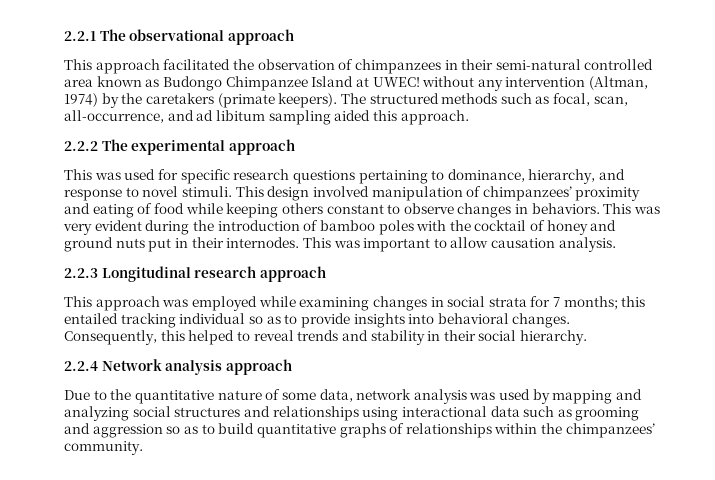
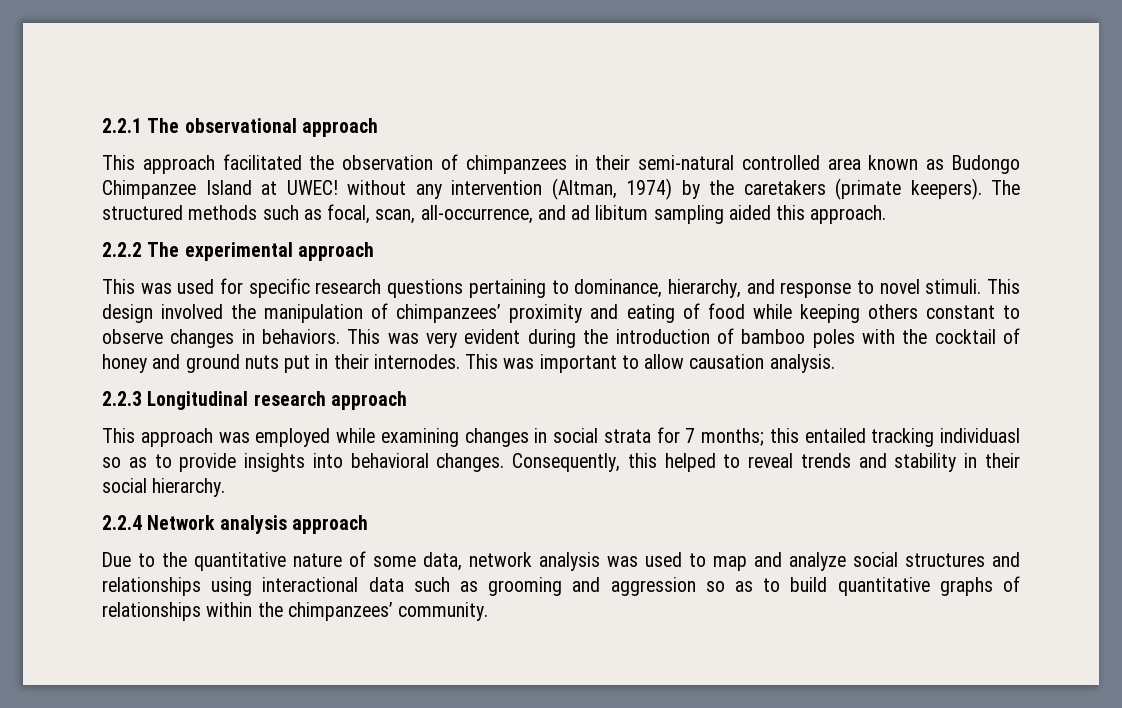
(369, 191) none -> [231,304,257,319] the
[179,313,246,324] individual -> [940,428,1020,443] individuasl
[532,389,643,404] [64,406,129,421] by mapping and analyzing -> [689,552,846,571] to map and analyze

